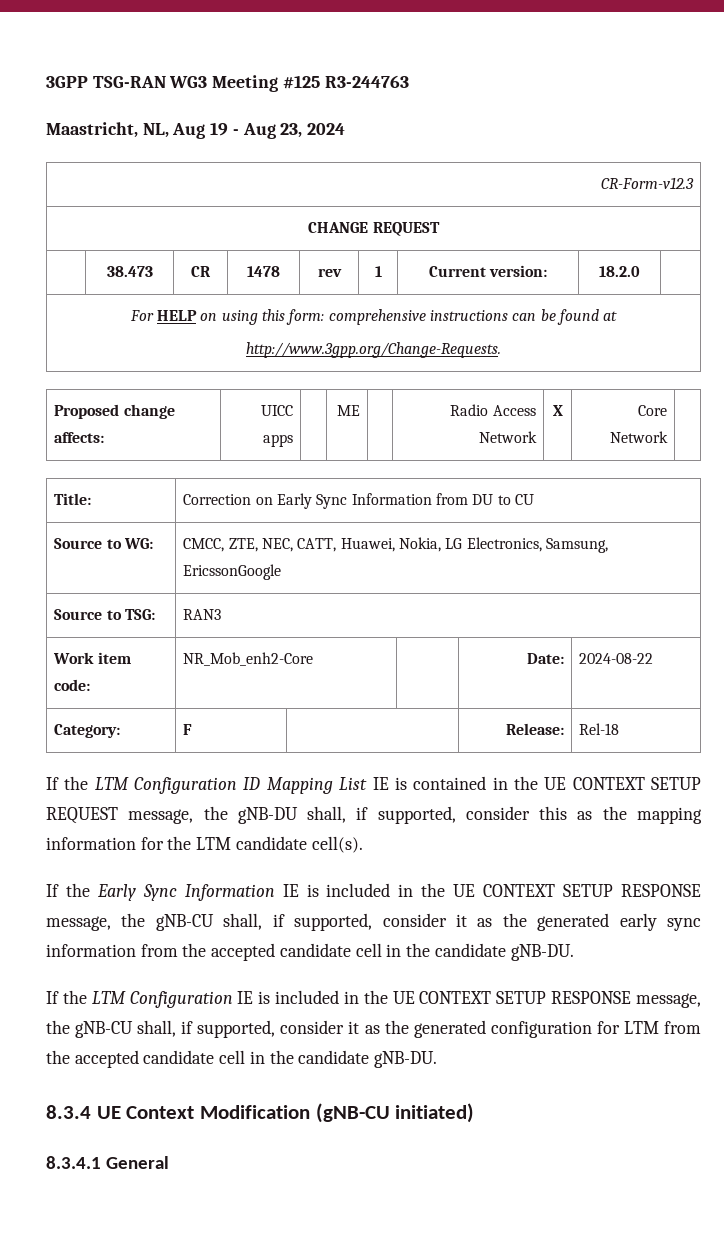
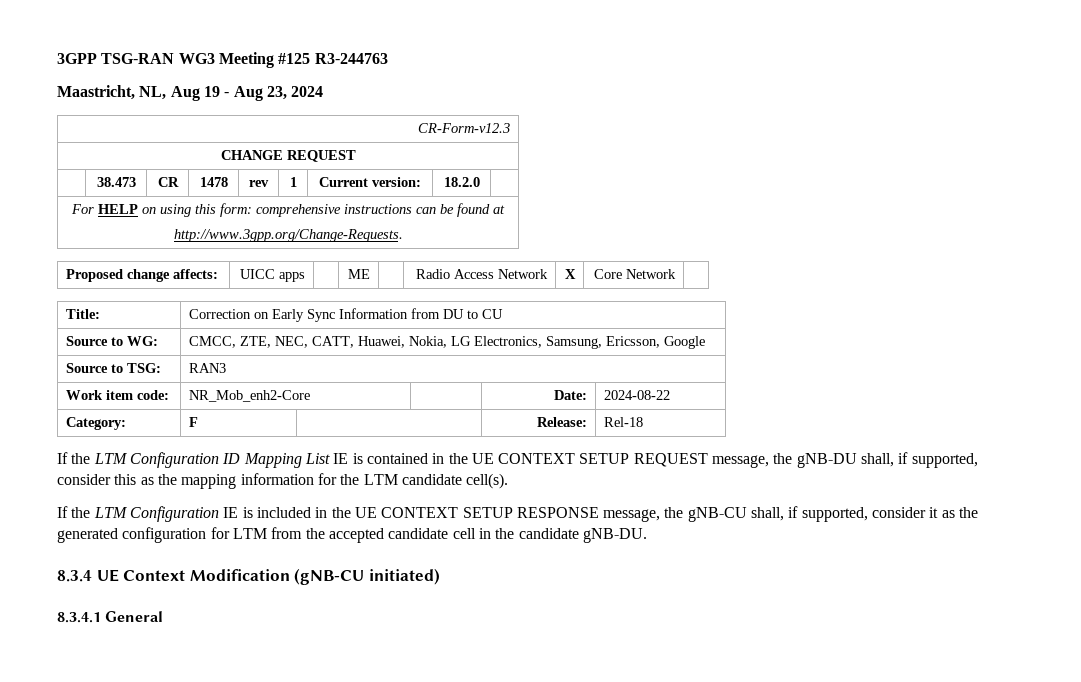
[183,564,282,580] EricssonGoogle -> [605,336,705,349] Ericsson, Google
[46,883,701,901] [46,913,701,931] [46,943,574,961] // If the Early Sync Information IE is included in the UE CONTEXT SETUP RESPONSE message, the gNB-CU shall, if supported, consider it as the generated early sync information from the accepted candidate cell in the candidate gNB-DU. -> (509, 481) none

